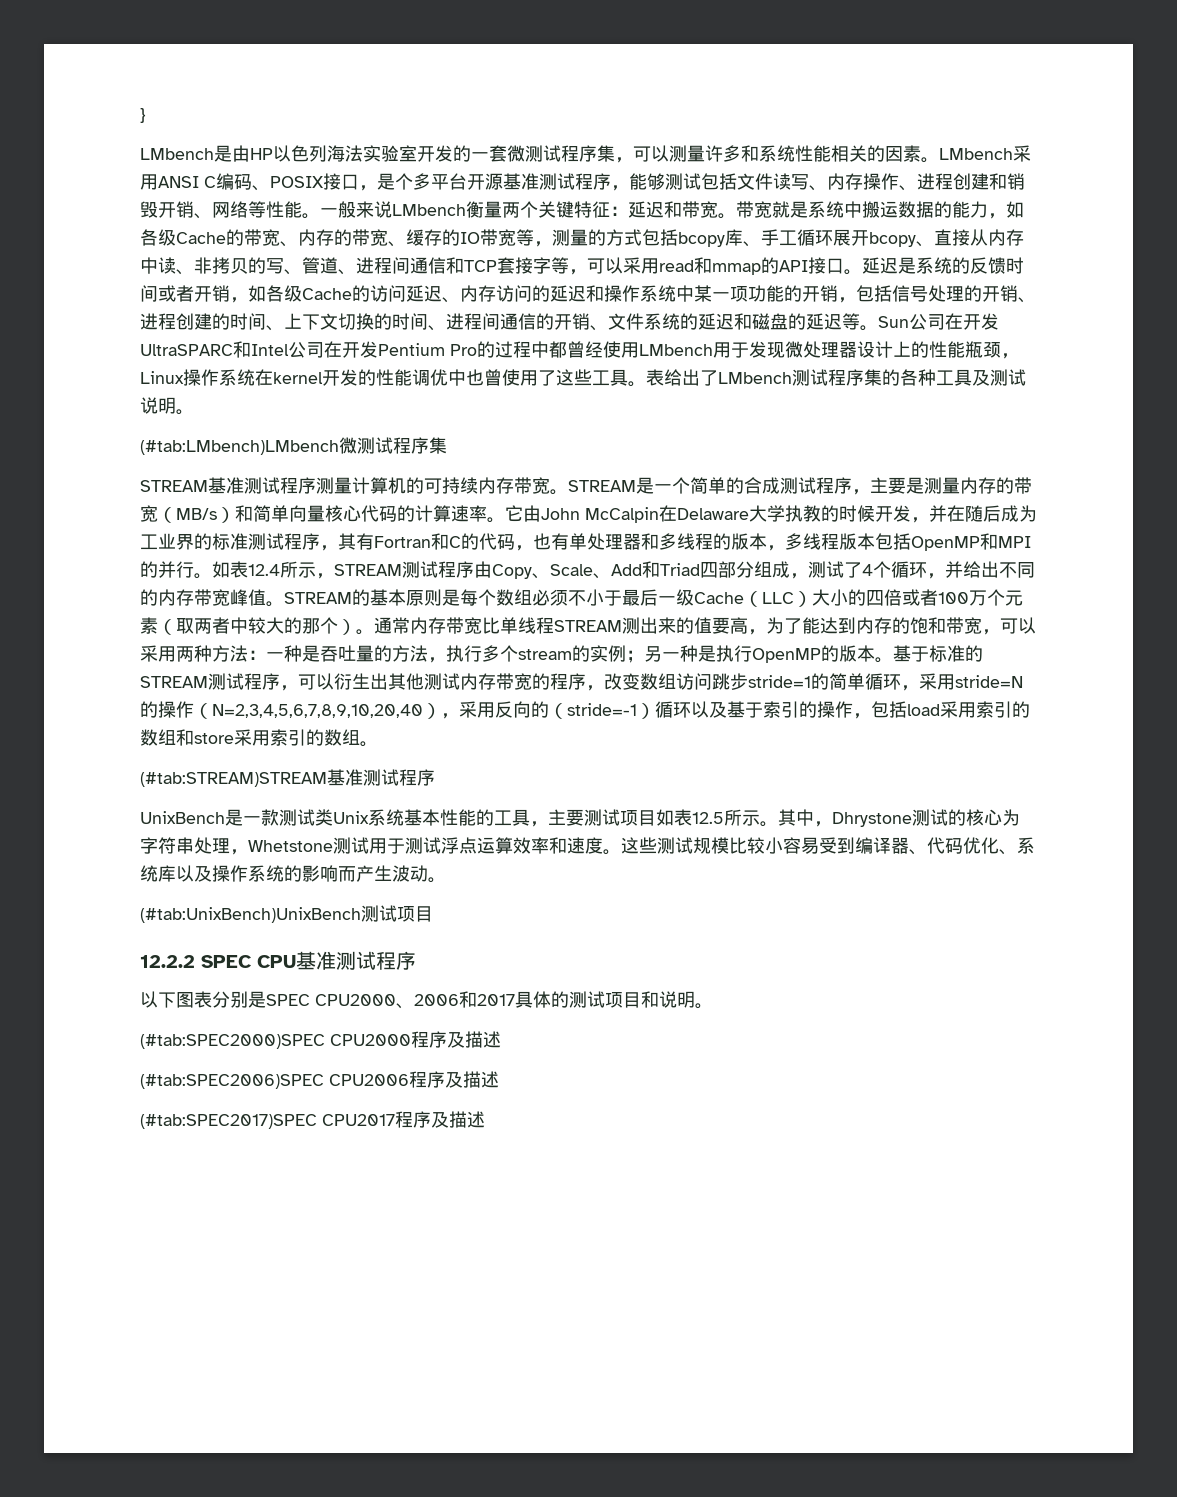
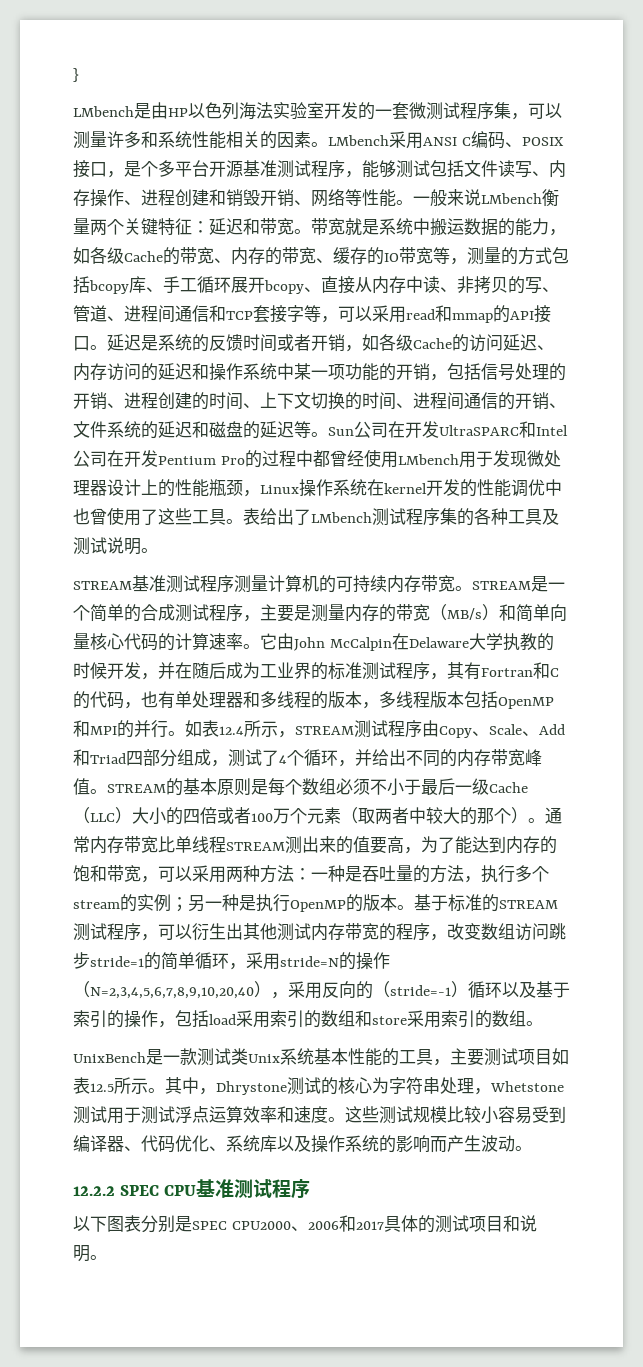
[140,437,447,455] // (#tab:LMbench)LMbench微测试程序集 -> (158, 550) none
[140,769,435,787] // (#tab:STREAM)STREAM基准测试程序 -> (543, 1023) none
[140,905,433,923] // (#tab:UnixBench)UnixBench测试项目 -> (532, 1148) none
[140,1031,501,1049] [140,1071,499,1089] [140,1111,485,1129] // (#tab:SPEC2000)SPEC CPU2000程序及描述 // (#tab:SPEC2006)SPEC CPU2006程序及描述 // (#tab:SPEC2017)SPEC CPU2017程序及描述 -> (107, 1257) none

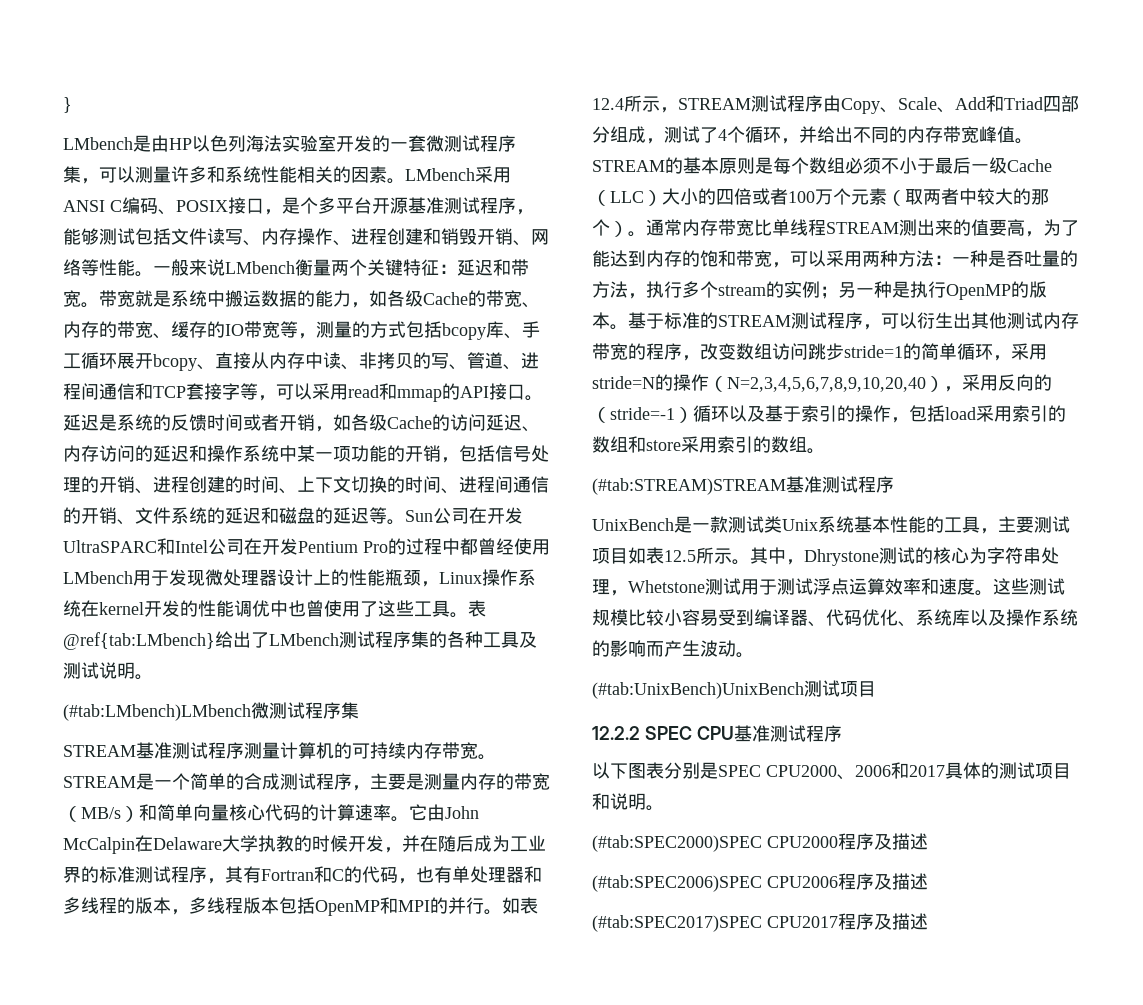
(260, 516) none -> [63,632,215,650] @ref{tab:LMbench}
(158, 550) none -> [63,702,359,721] // (#tab:LMbench)LMbench微测试程序集
(543, 1023) none -> [592,476,894,495] // (#tab:STREAM)STREAM基准测试程序
(532, 1148) none -> [592,680,876,699] // (#tab:UnixBench)UnixBench测试项目
(107, 1257) none -> [592,833,928,852] [592,873,928,892] [592,913,928,932] // (#tab:SPEC2000)SPEC CPU2000程序及描述 // (#tab:SPEC2006)SPEC CPU2006程序及描述 // (#tab:SPEC2017)SPEC CPU2017程序及描述

